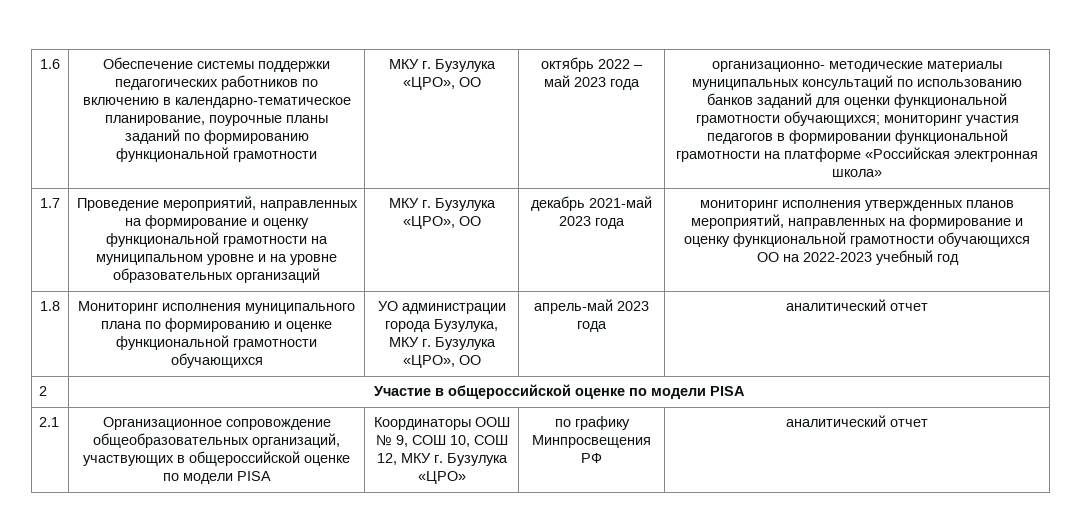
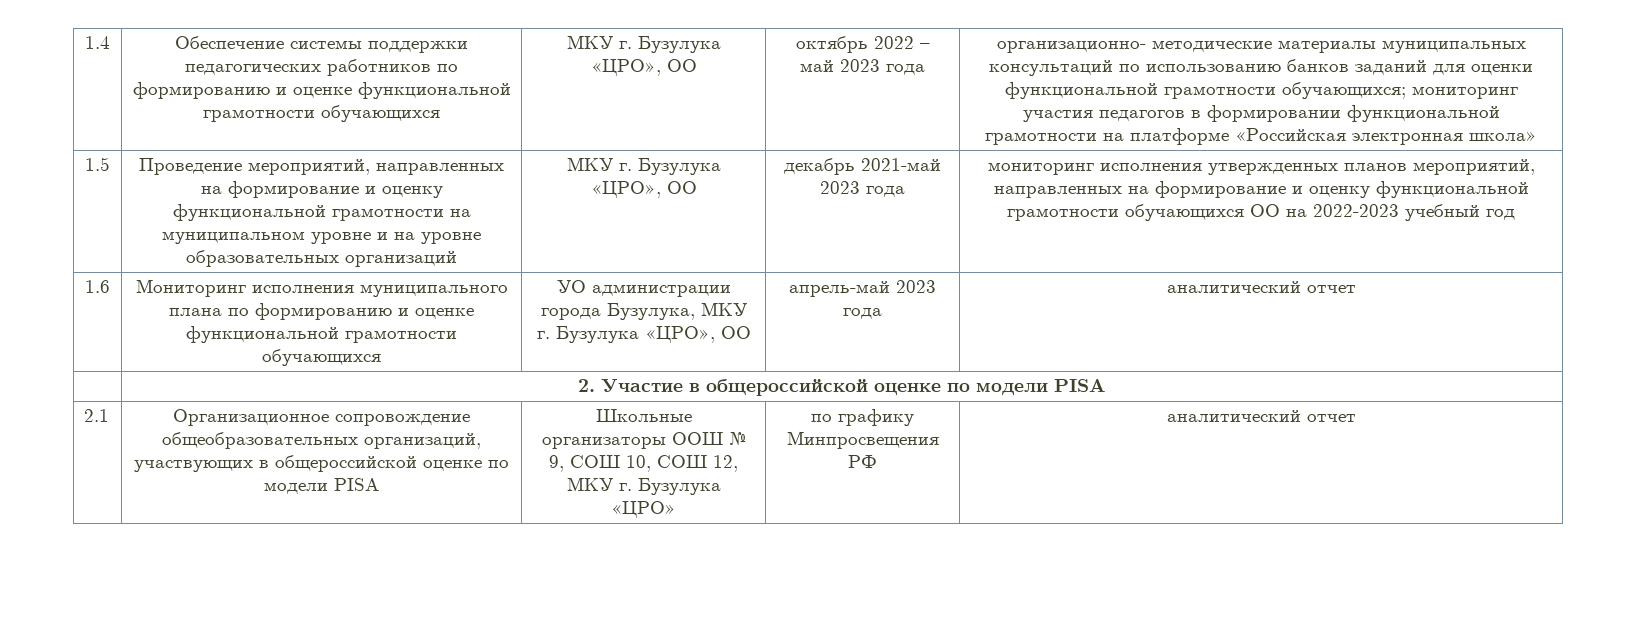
[40,59,60,69] 1.6 -> [85,36,110,49] 1.4
[82,97,351,108] [105,115,328,126] [124,129,309,144] [116,147,317,162] включению в календарно-тематическое планирование, поурочные планы заданий по формированию функциональной грамотности -> [132,82,511,99] [203,105,440,122] формированию и оценке функциональной грамотности обучающихся
[40,198,60,208] 1.7 -> [85,157,110,171] 1.5
[40,301,60,311] 1.8 -> [85,280,110,293] 1.6
[39,386,48,396] 2 | -> [578,379,595,392] | 2.
[373,417,471,430] Координаторы -> [595,409,692,422] [541,437,666,449] Школьные организаторы

